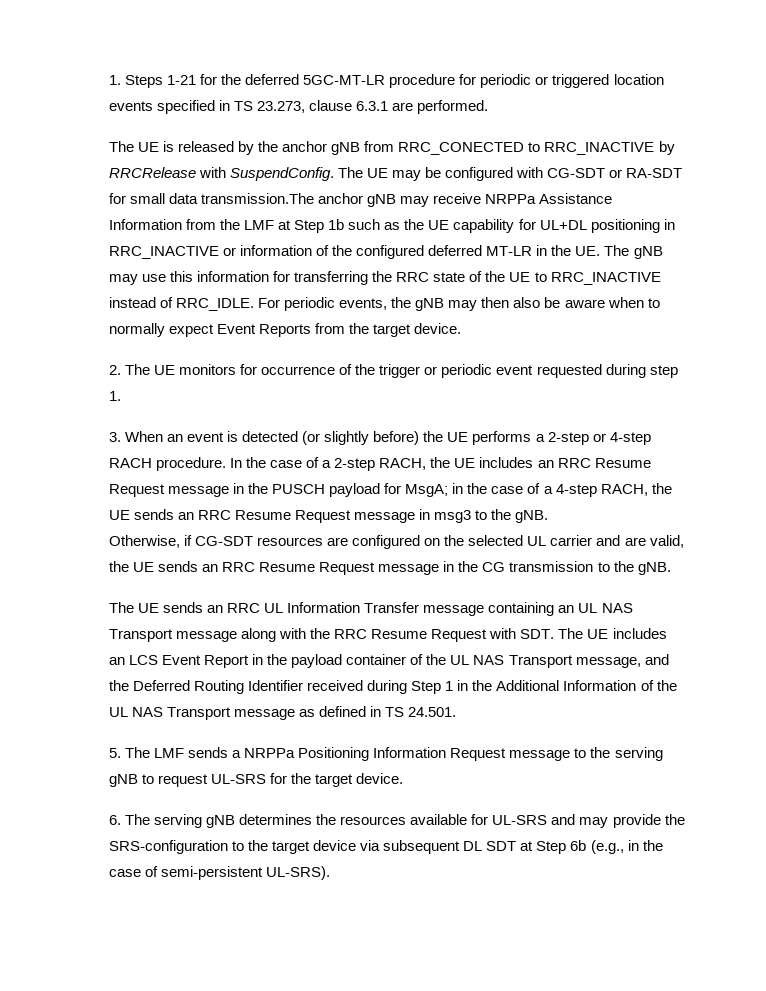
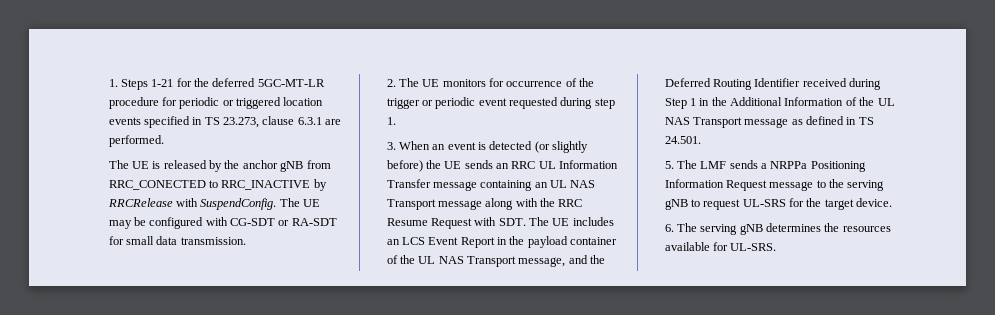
[201,193,613,207] [108,219,675,233] [108,245,663,259] [108,271,661,285] [108,297,660,311] [108,323,462,337] transmission.The anchor gNB may receive NRPPa Assistance Information from the LMF at Step 1b such as the UE capability for UL+DL positioning in RRC_INACTIVE or information of the configured deferred MT-LR in the UE. The gNB may use this information for transferring the RRC state of the UE to RRC_INACTIVE instead of RRC_IDLE. For periodic events, the gNB may then also be aware when to normally expect Event Reports from the target device. -> [180,237,246,245] transmission.
[472,431,651,445] [108,457,651,471] [108,483,672,497] [108,509,549,523] [108,535,684,549] [108,561,671,575] [108,602,159,613] performs a 2-step or 4-step RACH procedure. In the case of a 2-step RACH, the UE includes an RRC Resume Request message in the PUSCH payload for MsgA; in the case of a 4-step RACH, the UE sends an RRC Resume Request message in msg3 to the gNB. // Otherwise, if CG-SDT resources are configured on the selected UL carrier and are valid, the UE sends an RRC Resume Request message in the CG transmission to the gNB. // The UE -> (462, 165) none
[492,814,685,828] [108,840,663,854] [108,866,331,880] UL-SRS and may provide the SRS-configuration to the target device via subsequent DL SDT at Step 6b (e.g., in the case of semi-persistent UL-SRS). -> [730,243,777,251] UL-SRS.

